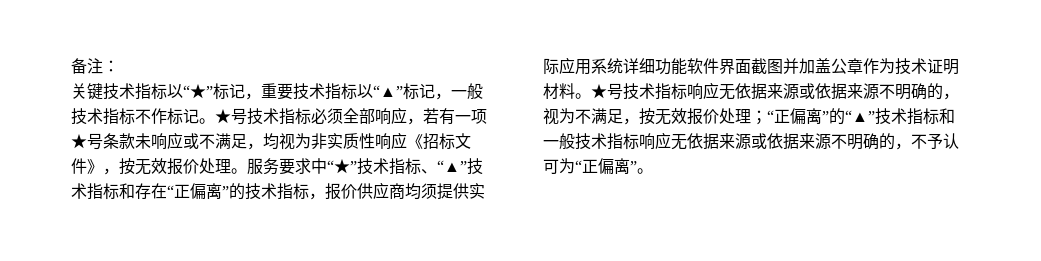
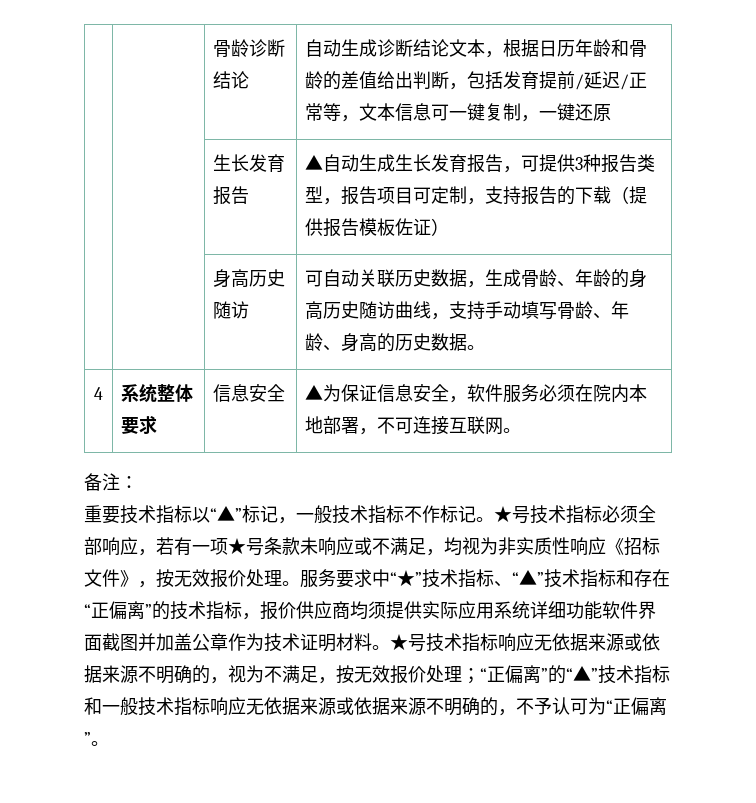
[71,58,119,74] [71,83,261,100] 备注： // 关键技术指标以“★”标记， -> [213,39,286,57] [213,71,250,89] [305,39,648,58] [305,71,648,90] [305,103,612,122] [213,154,286,172] [213,186,250,205] [305,154,656,173] [305,186,648,205] [305,218,450,237] [213,269,286,288] [213,301,250,319] [305,269,648,288] [305,301,630,320] [305,333,486,352] [94,387,103,400] [121,383,194,403] [121,415,158,435] [213,384,286,402] [305,384,648,403] [305,416,522,435] [84,473,138,491] | | 骨龄诊断结论 | 自动生成诊断结论文本，根据日历年龄和骨龄的差值给出判断，包括发育提前/延迟/正常等，文本信息可一键复制，一键还原 // | | 生长发育报告 | ▲自动生成生长发育报告，可提供3种报告类型，报告项目可定制，支持报告的下载（提供报告模板佐证） // | | 身高历史随访 | 可自动关联历史数据，生成骨龄、年龄的身高历史随访曲线，支持手动填写骨龄、年龄、身高的历史数据。 // 4 | 系统整体要求 | 信息安全 | ▲为保证信息安全，软件服务必须在院内本地部署，不可连接互联网。 // 备注： //

